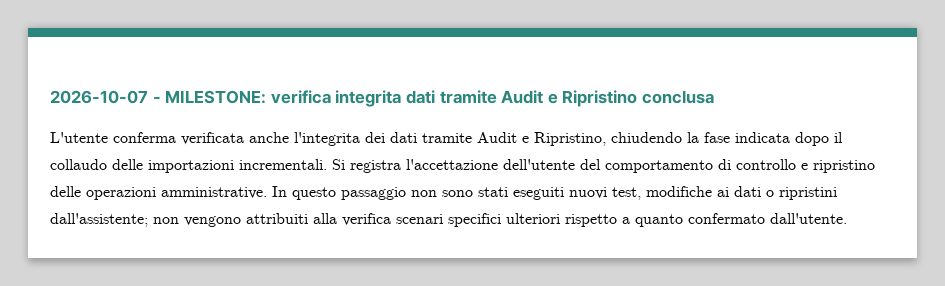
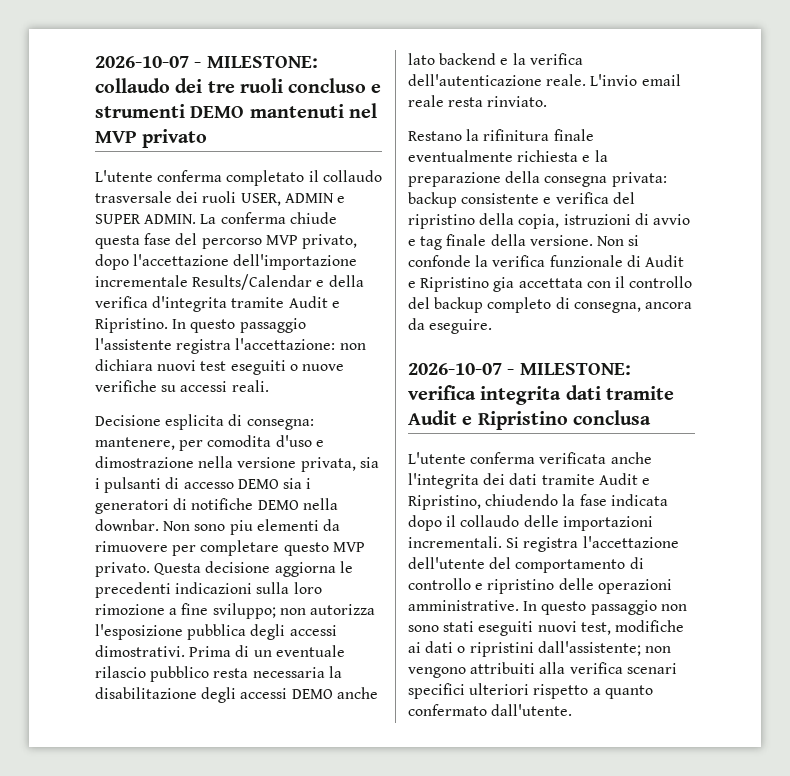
[50,90,267,104] 2026-10-07 - MILESTONE: -> [95,56,318,68] [95,78,382,93] [95,103,377,118] [95,129,208,148] [95,170,382,186] [95,191,345,206] [95,212,337,224] [95,233,357,249] [95,254,358,270] [95,274,364,290] [95,296,340,312] [95,318,306,333] [95,338,366,354] [95,359,344,375] [95,380,269,392] [95,414,314,430] [95,435,324,451] [95,456,379,472] [95,477,312,493] [95,498,338,514] [95,519,340,535] [95,540,365,556] [95,561,353,577] [95,582,322,598] [95,603,375,619] [95,624,337,640] [95,645,345,657] [95,666,342,682] [95,687,378,703] [408,53,583,65] [408,74,681,86] [408,95,548,107] [408,129,594,141] [408,150,608,162] [408,171,667,187] [408,192,635,208] [408,213,690,229] [408,234,640,250] [408,255,684,267] [408,276,693,292] [408,297,692,313] [408,318,493,334] [408,363,631,375] 2026-10-07 - MILESTONE: collaudo dei tre ruoli concluso e strumenti DEMO mantenuti nel MVP privato // L'utente conferma completato il collaudo trasversale dei ruoli USER, ADMIN e SUPER ADMIN. La conferma chiude questa fase del percorso MVP privato, dopo l'accettazione dell'importazione incrementale Results/Calendar e della verifica d'integrita tramite Audit e Ripristino. In questo passaggio l'assistente registra l'accettazione: non dichiara nuovi test eseguiti o nuove verifiche su accessi reali. // Decisione esplicita di consegna: mantenere, per comodita d'uso e dimostrazione nella versione privata, sia i pulsanti di accesso DEMO sia i generatori di notifiche DEMO nella downbar. Non sono piu elementi da rimuovere per completare questo MVP privato. Questa decisione aggiorna le precedenti indicazioni sulla loro rimozione a fine sviluppo; non autorizza l'esposizione pubblica degli accessi dimostrativi. Prima di un eventuale rilascio pubblico resta necessaria la disabilitazione degli accessi DEMO anche lato backend e la verifica dell'autenticazione reale. L'invio email reale resta rinviato. // Restano la rifinitura finale eventualmente richiesta e la preparazione della consegna privata: backup consistente e verifica del ripristino della copia, istruzioni di avvio e tag finale della versione. Non si confonde la verifica funzionale di Audit e Ripristino gia accettata con il controllo del backup completo di consegna, ancora da eseguire. // 2026-10-07 - MILESTONE:

